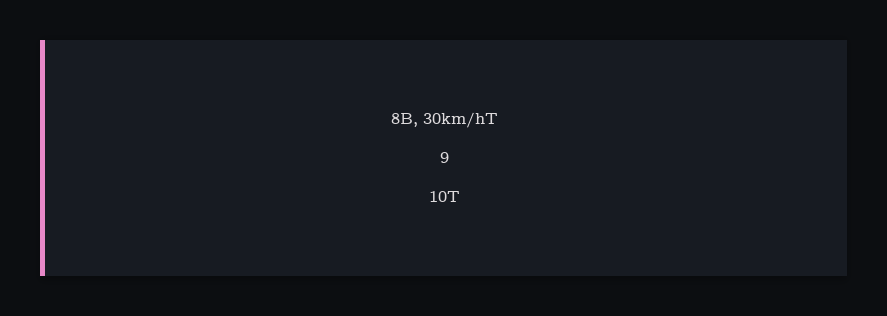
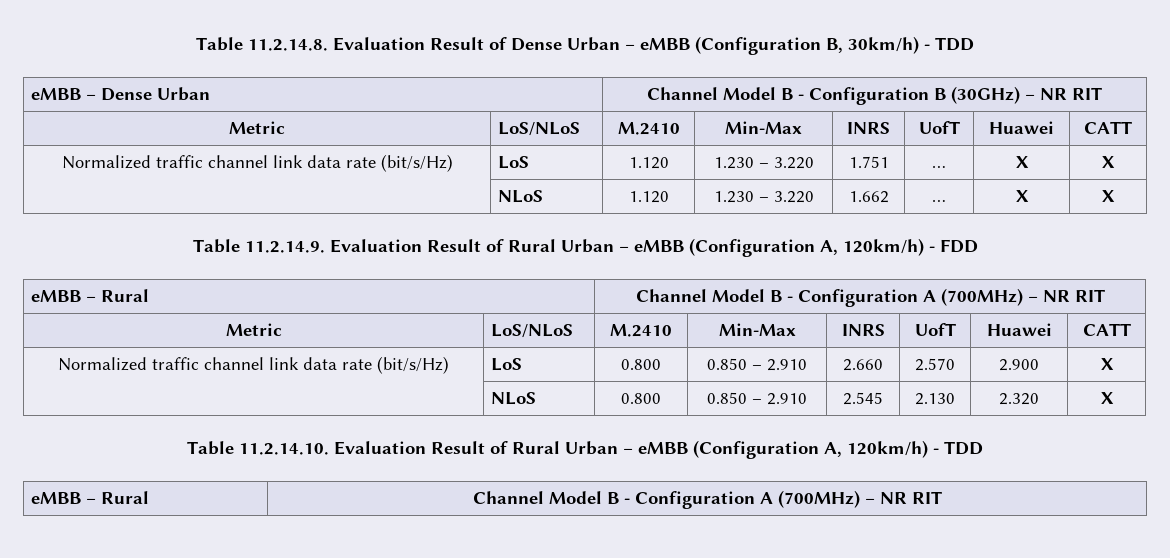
[391,112,498,128] [440,152,449,163] [429,191,460,202] 8B, 30km/hT // 9 // 10T -> [196,36,974,55] [31,87,211,101] [647,86,1102,105] [229,121,285,134] [498,122,581,136] [617,122,680,135] [725,121,802,134] [847,122,890,134] [918,121,960,134] [989,121,1054,134] [1084,121,1132,134] [61,154,453,172] [498,156,530,169] [628,157,669,169] [713,157,814,169] [848,156,889,168] [932,165,946,168] [1015,156,1029,168] [1102,156,1115,168] [498,190,544,203] [628,191,669,203] [713,191,814,203] [848,191,889,203] [932,199,946,202] [1015,190,1029,202] [1102,190,1115,202] [192,238,978,257] [31,289,150,302] [635,288,1105,307] [225,323,282,336] [491,324,574,338] [610,324,672,337] [718,323,796,336] [841,324,885,336] [914,323,956,336] [986,323,1052,336] [1082,323,1131,336] [57,356,449,374] [491,358,523,371] [621,359,661,370] [707,358,807,371] [843,359,883,371] [915,358,955,371] [999,359,1039,371] [1100,358,1114,370] [491,392,537,405] [621,393,661,404] [707,392,807,405] [843,392,883,405] [915,393,955,405] [999,393,1039,405] [1100,392,1114,404] [187,440,983,459] [31,491,150,504] [472,490,942,509] Table 11.2.14.8. Evaluation Result of Dense Urban – eMBB (Configuration B, 30km/h) - TDD // eMBB – Dense Urban | Channel Model B - Configuration B (30GHz) – NR RIT // Metric | LoS/NLoS | M.2410 | Min-Max | INRS | UofT | Huawei | CATT // Normalized traffic channel link data rate (bit/s/Hz) | LoS | 1.120 | 1.230 – 3.220 | 1.751 | … | X | X // | NLoS | 1.120 | 1.230 – 3.220 | 1.662 | … | X | X // Table 11.2.14.9. Evaluation Result of Rural Urban – eMBB (Configuration A, 120km/h) - FDD // eMBB – Rural | Channel Model B - Configuration A (700MHz) – NR RIT // Metric | LoS/NLoS | M.2410 | Min-Max | INRS | UofT | Huawei | CATT // Normalized traffic channel link data rate (bit/s/Hz) | LoS | 0.800 | 0.850 – 2.910 | 2.660 | 2.570 | 2.900 | X // | NLoS | 0.800 | 0.850 – 2.910 | 2.545 | 2.130 | 2.320 | X // Table 11.2.14.10. Evaluation Result of Rural Urban – eMBB (Configuration A, 120km/h) - TDD // eMBB – Rural | Channel Model B - Configuration A (700MHz) – NR RIT

